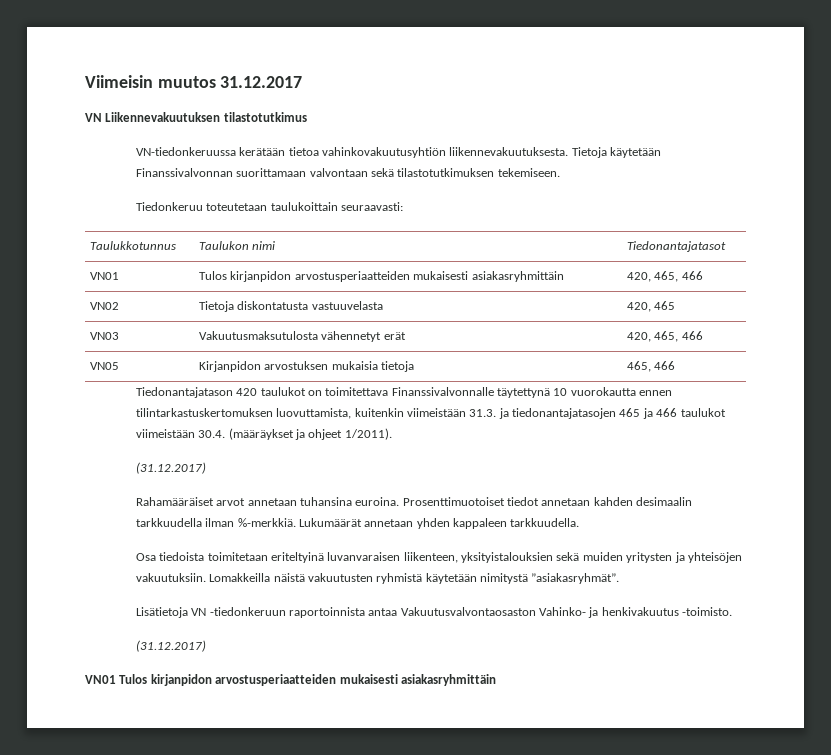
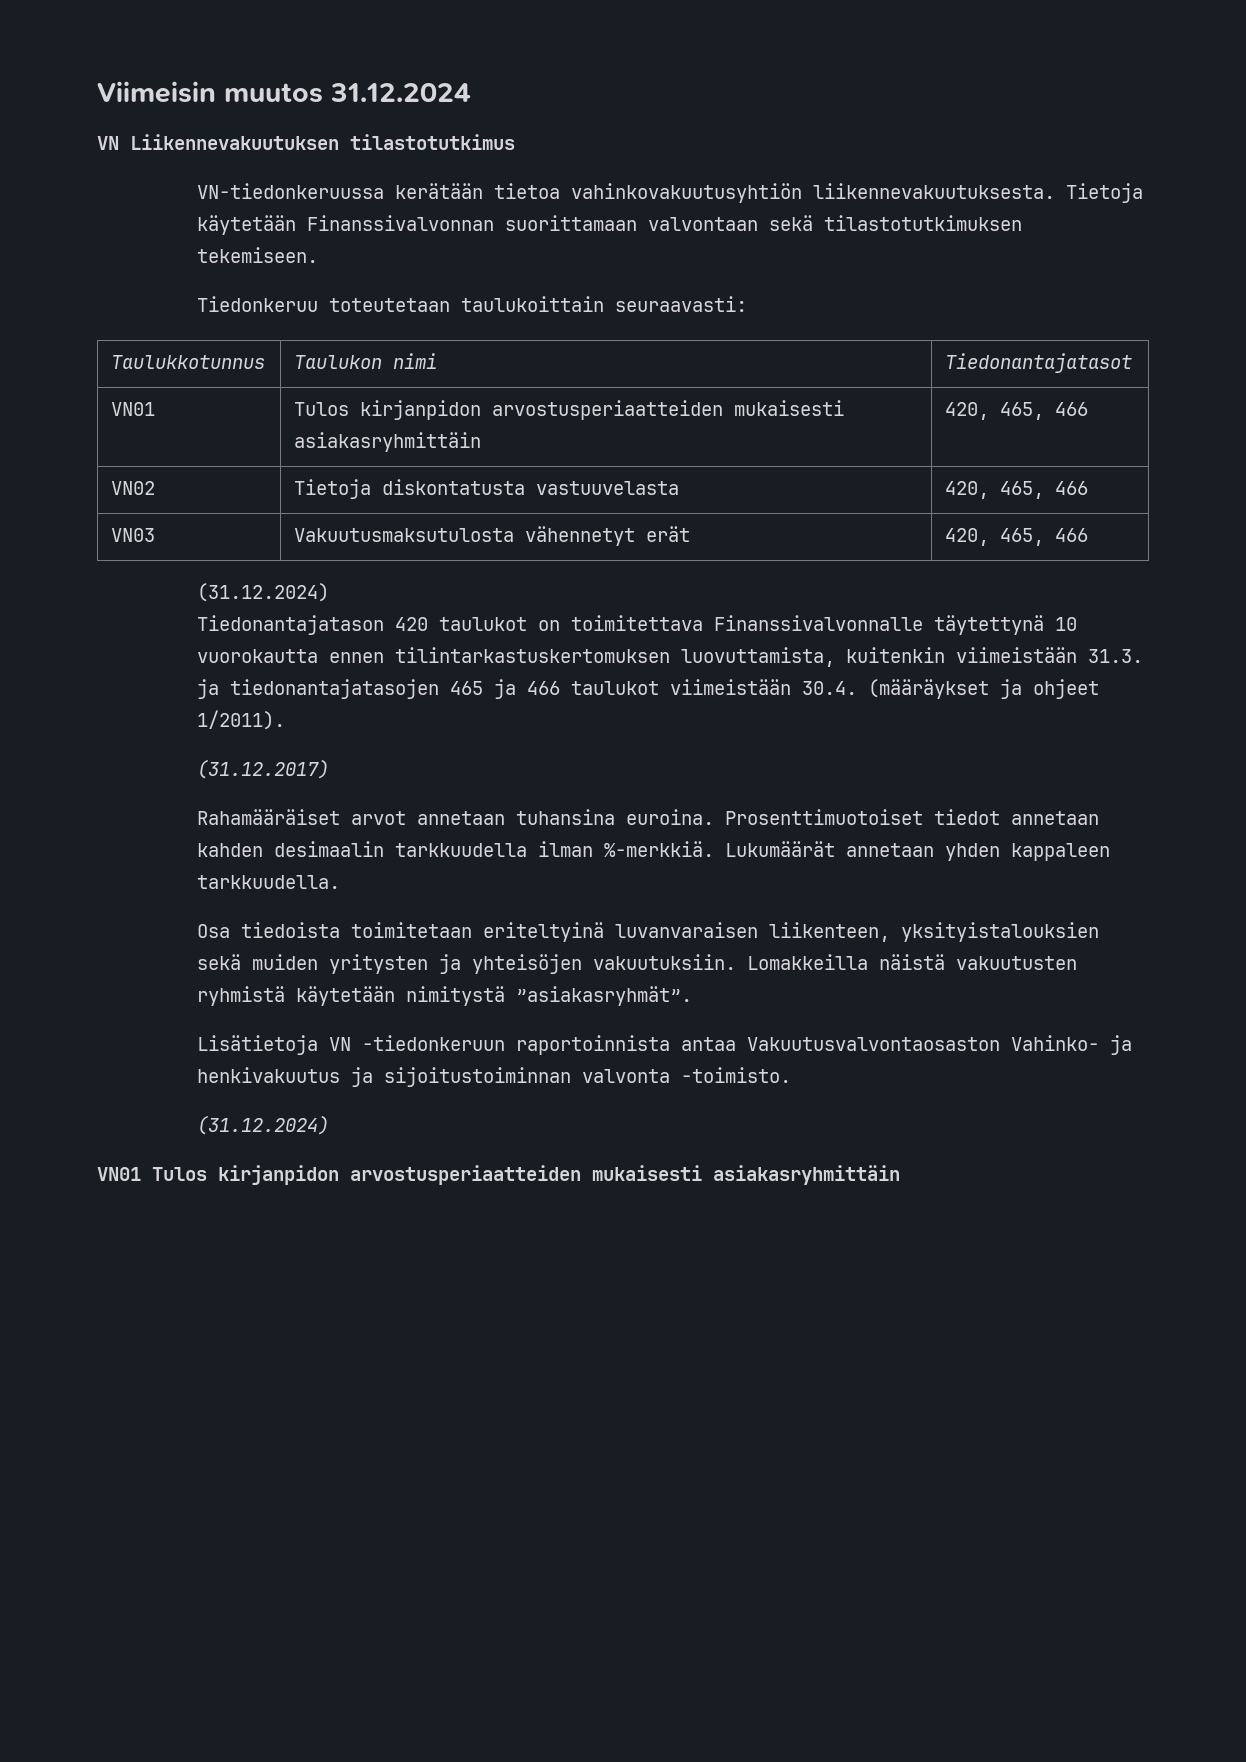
[220,76,303,88] 31.12.2017 -> [330,83,471,102] 31.12.2024
[654,301,676,310] 465 -> [1000,481,1089,499] 465, 466
[90,362,120,370] [199,361,415,372] [627,361,676,372] // VN05 | Kirjanpidon arvostuksen mukaisia tietoja | 465, 466 -> [197,583,330,602] // (31.12.2024)
(679, 611) none -> [351,1067,671,1087] ja sijoitustoiminnan valvonta
[135,640,206,652] (31.12.2017) -> [197,1115,330,1135] (31.12.2024)

